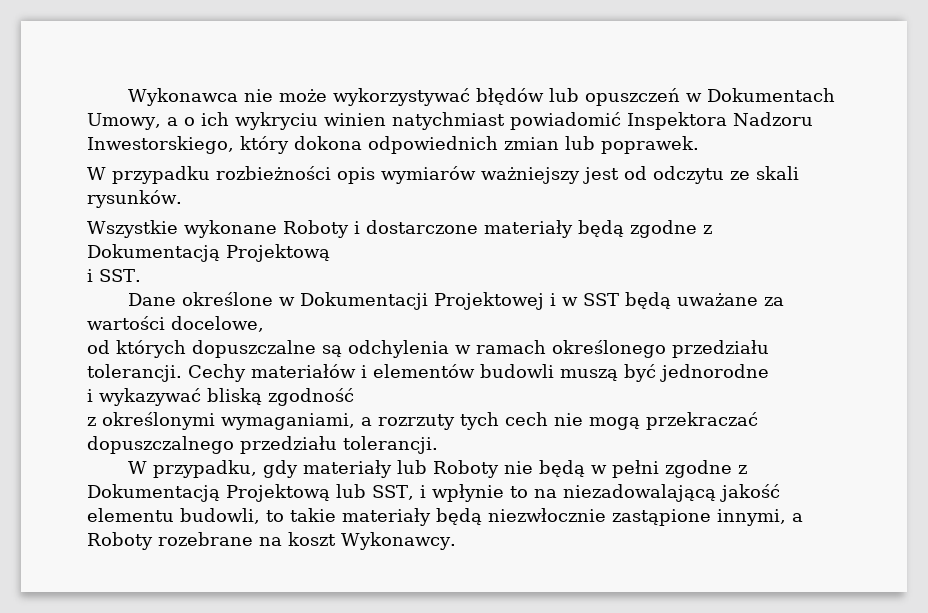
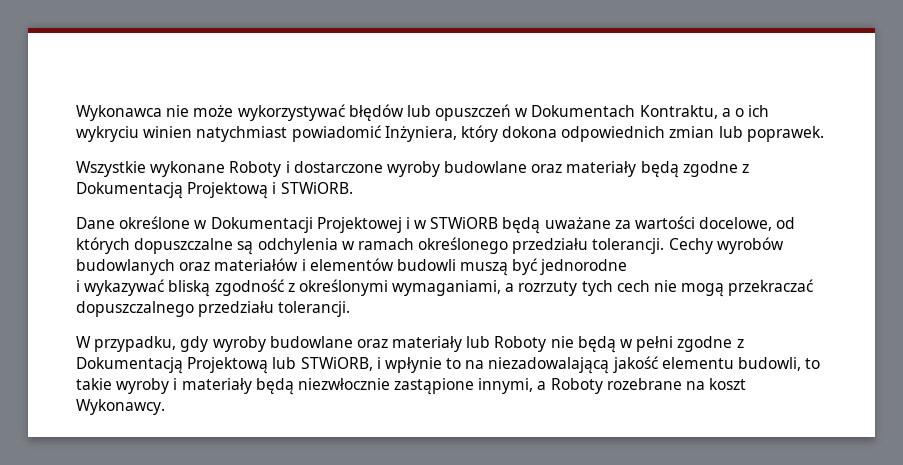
[87,113,161,130] Umowy, -> [639,105,718,119] Kontraktu,
[626,112,813,130] [87,136,234,154] Inspektora Nadzoru Inwestorskiego, -> [384,126,457,142] Inżyniera,
[87,166,799,184] [87,190,182,208] // W przypadku rozbieżności opis wymiarów ważniejszy jest od odczytu ze skali rysunków. -> (824, 134) none
(478, 227) none -> [386,161,563,177] wyroby budowlane oraz
[87,269,141,282] // i SST. -> [272,182,353,194] i STWiORB.
[582,293,619,306] SST -> [430,217,499,229] STWiORB
(264, 324) // -> (773, 224) none
(246, 373) none -> [716,237,784,254] [76,259,211,275] wyrobów budowlanych oraz
(354, 397) // -> (284, 287) none
(298, 469) none -> [212,336,388,352] wyroby budowlane oraz
[372,485,414,500] SST, -> [300,357,373,371] STWiORB,
(336, 515) none -> [116,378,178,394] wyroby i

